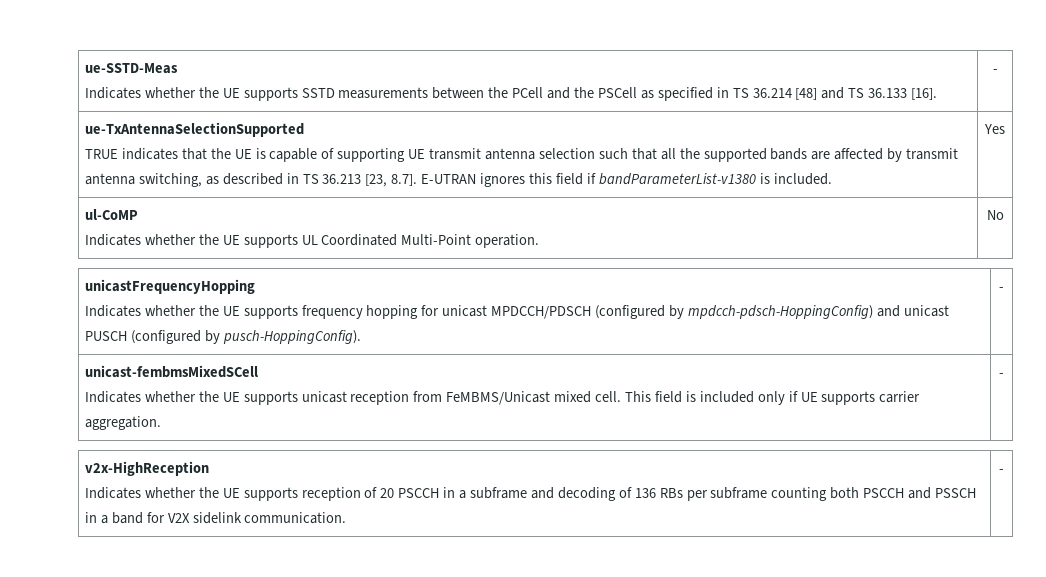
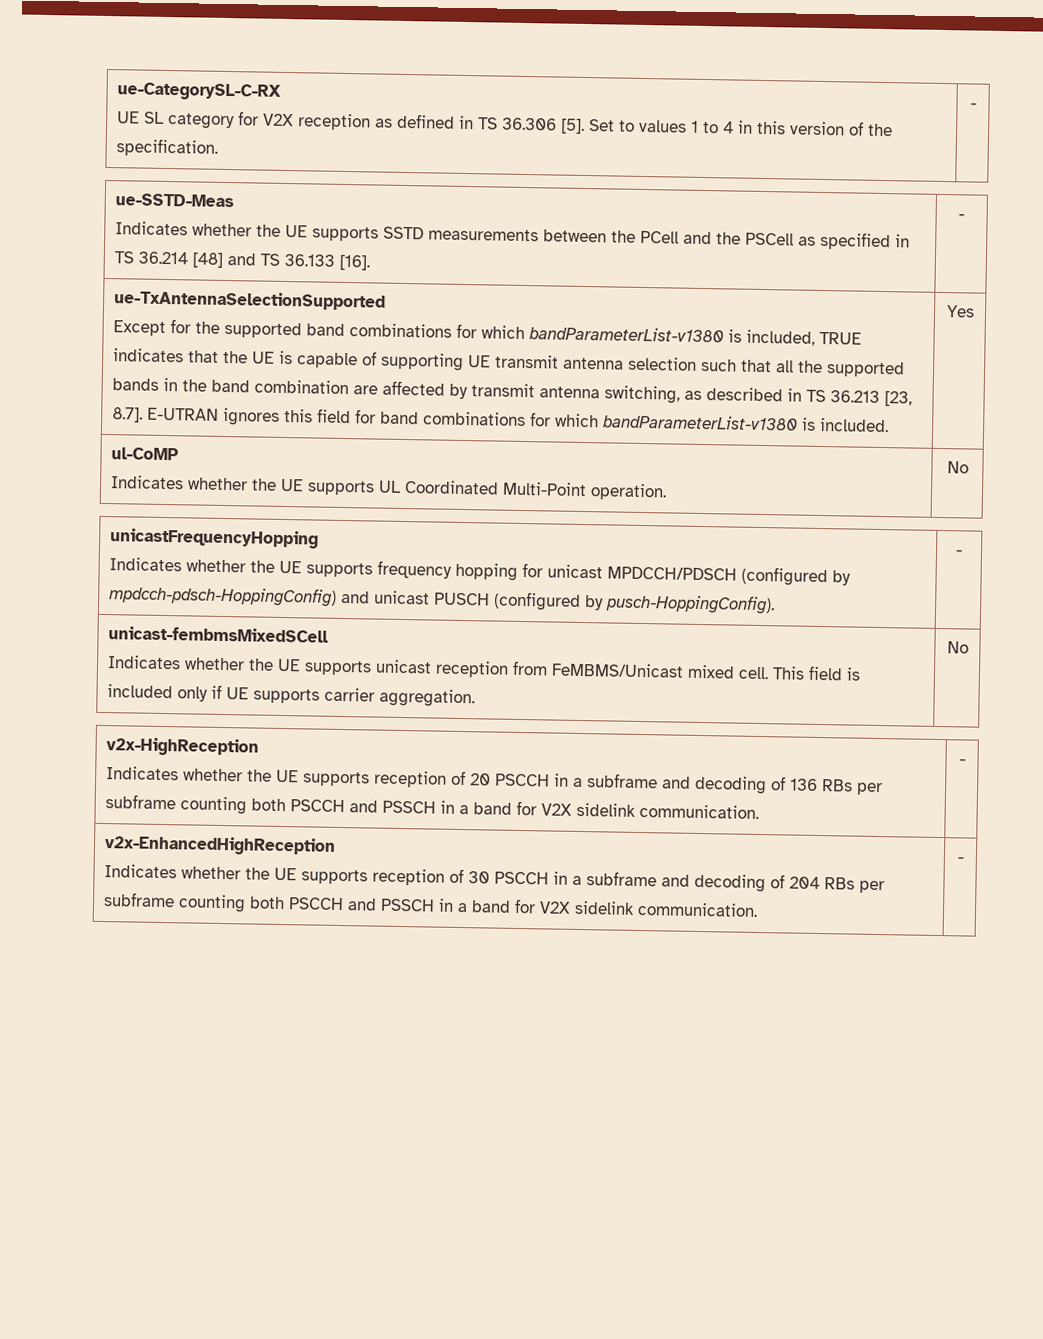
(84, 68) none -> [117,82,282,101] [117,111,894,137] [116,138,219,157] [969,102,977,109] ue-CategorySL-C-RX // UE SL category for V2X reception as defined in TS 36.306 [5]. Set to values 1 to 4 in this version of the specification. | - //
(304, 129) none -> [113,319,816,346] Except for the supported band combinations for which bandParameterList-v1380 is included,
(808, 154) none -> [163,377,350,395] in the band combination
[586,173,596,184] if -> [355,409,600,428] for band combinations for which
[999,373,1004,377] - -> [946,641,969,654] No
(1004, 471) none -> [104,835,337,856] [104,864,886,894] [103,892,759,917] [956,856,964,863] // v2x-EnhancedHighReception // Indicates whether the UE supports reception of 30 PSCCH in a subframe and decoding of 204 RBs per subframe counting both PSCCH and PSSCH in a band for V2X sidelink communication. | -

